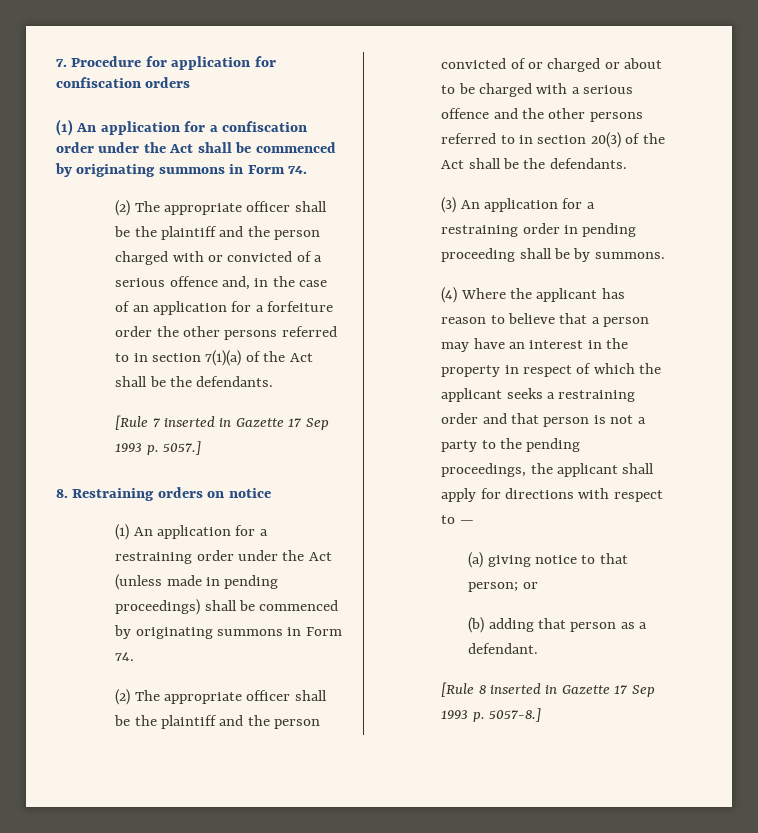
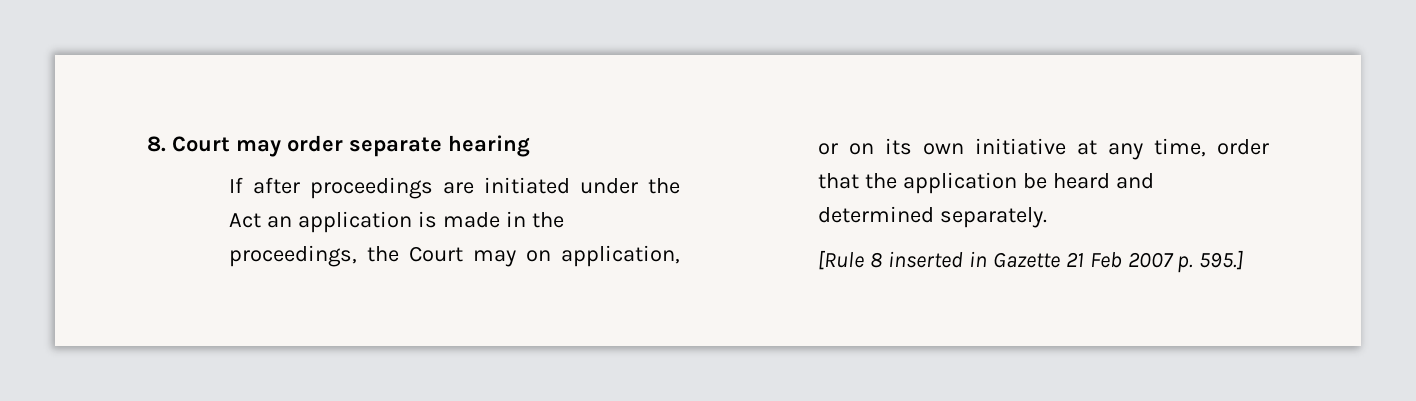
[56,56,276,70] [56,77,191,88] [56,119,308,136] [56,142,336,153] [55,163,308,177] [115,200,327,216] [114,226,321,240] [115,251,323,265] [115,276,328,290] [115,301,334,315] [115,326,337,340] [115,350,313,366] [115,376,274,387] [115,415,329,430] [115,441,202,455] [56,487,271,501] [115,524,268,540] [115,550,332,564] [115,574,279,590] [115,599,339,615] [114,625,342,639] [115,652,135,661] [115,689,327,705] [114,715,321,729] [441,58,663,72] [441,83,634,97] [441,108,643,122] [441,132,665,148] [441,158,627,169] [441,197,595,213] [441,223,637,237] [441,248,665,262] [441,287,625,303] [441,313,650,327] [441,338,629,352] [441,363,662,377] [441,388,636,402] [441,413,646,427] [441,438,581,452] [441,463,655,477] [441,488,663,502] [441,515,474,524] [468,552,628,568] [468,582,538,592] [468,617,648,633] [468,643,539,654] 7. Procedure for application for confiscation orders // (1) An application for a confiscation order under the Act shall be commenced by originating summons in Form 74. // (2) The appropriate officer shall be the plaintiff and the person charged with or convicted of a serious offence and, in the case of an application for a forfeiture order the other persons referred to in section 7(1)(a) of the Act shall be the defendants. // [Rule 7 inserted in Gazette 17 Sep 1993 p. 5057.] // 8. Restraining orders on notice // (1) An application for a restraining order under the Act (unless made in pending proceedings) shall be commenced by originating summons in Form 74. // (2) The appropriate officer shall be the plaintiff and the person convicted of or charged or about to be charged with a serious offence and the other persons referred to in section 20(3) of the Act shall be the defendants. // (3) An application for a restraining order in pending proceeding shall be by summons. // (4) Where the applicant has reason to believe that a person may have an interest in the property in respect of which the applicant seeks a restraining order and that person is not a party to the pending proceedings, the applicant shall apply for directions with respect to — // (a) giving notice to that person; or // (b) adding that person as a defendant. -> [147,135,530,157] [228,177,680,199] [228,211,564,233] [228,245,680,267] [817,138,1269,160] [817,172,1154,194] [817,206,1047,228] 8. Court may order separate hearing // If after proceedings are initiated under the Act an application is made in the proceedings, the Court may on application, or on its own initiative at any time, order that the application be heard and determined separately.
[614,685,655,697] [441,708,542,722] 17 Sep 1993 p. 5057-8.] -> [1065,250,1244,273] 21 Feb 2007 p. 595.]

